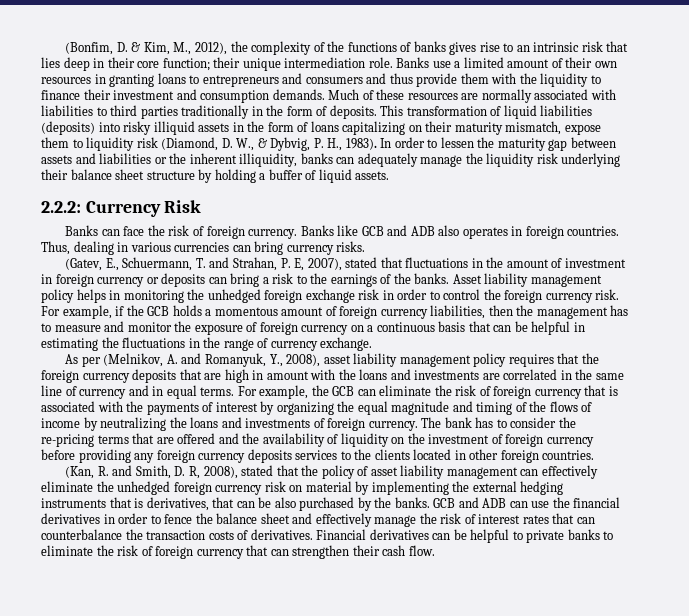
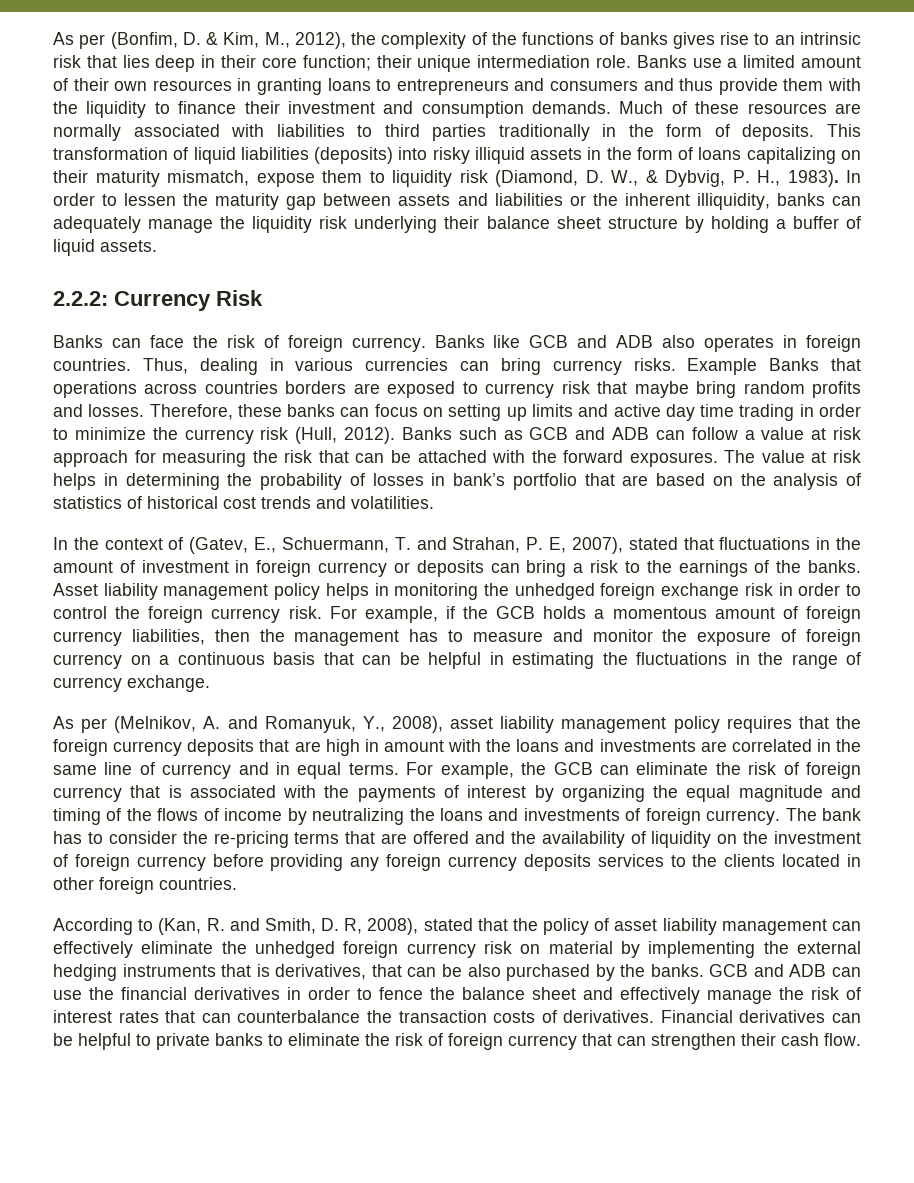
(65, 48) none -> [53,32,106,49] As per
(366, 246) // -> [687,358,862,375] [53,381,861,398] [53,404,861,421] [53,427,862,444] [53,450,861,467] [53,473,861,490] [53,496,434,509] [53,537,184,550] Example Banks that operations across countries borders are exposed to currency risk that maybe bring random profits and losses. Therefore, these banks can focus on setting up limits and active day time trading in order to minimize the currency risk (Hull, 2012). Banks such as GCB and ADB can follow a value at risk approach for measuring the risk that can be attached with the forward exposures. The value at risk helps in determining the probability of losses in bank’s portfolio that are based on the analysis of statistics of historical cost trends and volatilities. // In the context of
(595, 455) none -> [53,918,154,935] According to

